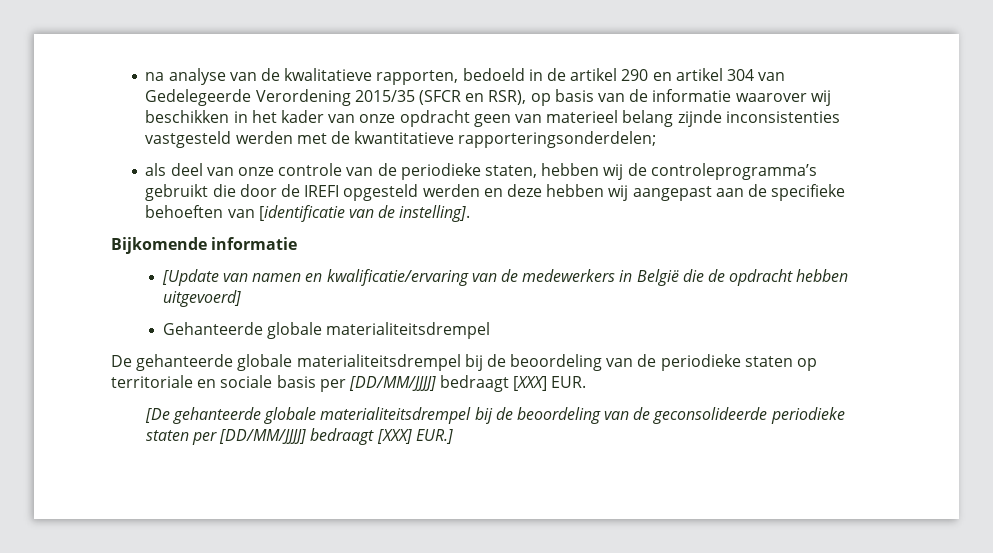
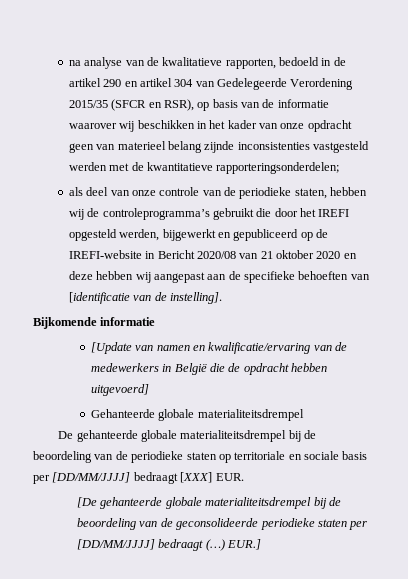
[281,184,301,197] de -> [300,208,317,217] het
[422,184,480,197] werden -> [119,229,329,241] [68,250,341,259] werden, bijgewerkt en gepubliceerd op de IREFI-website in Bericht 2020/08 van 21 oktober 2020
[376,429,412,444] [XXX] -> [205,539,225,551] (…)

